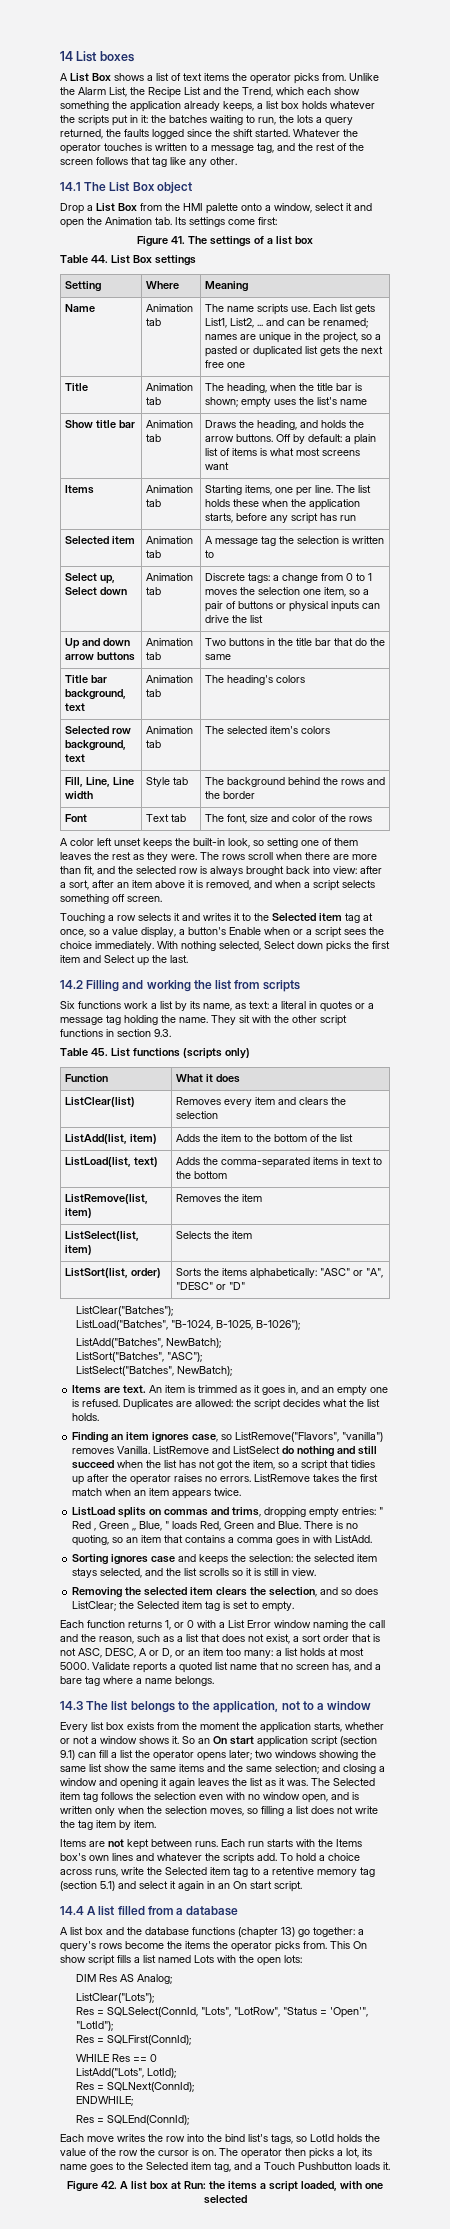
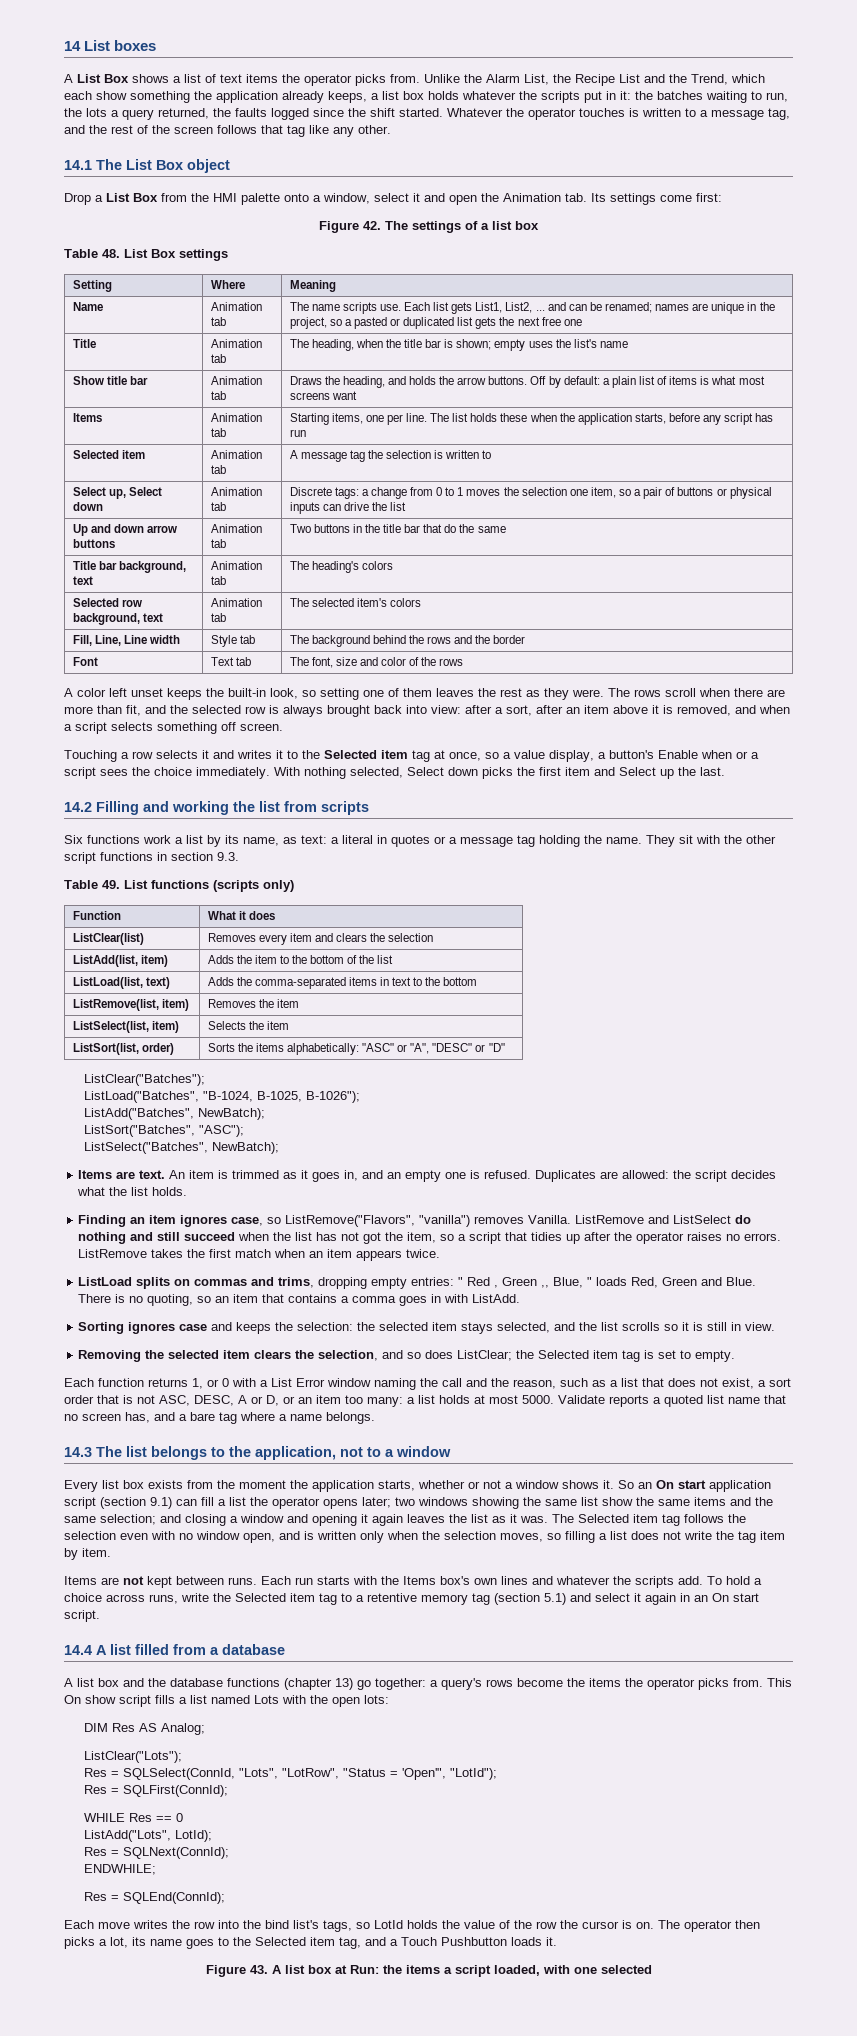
[171,236,185,244] 41. -> [363,221,381,230] 42.
[91,255,108,263] 44. -> [102,249,120,258] 48.
[91,1048,108,1056] 45. -> [102,880,120,889] 49.
[101,2181,117,2189] 42. -> [249,1965,268,1974] 43.

